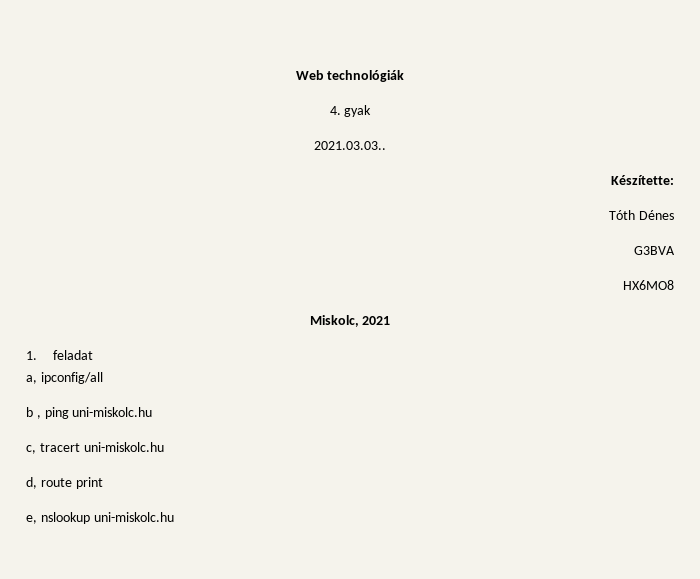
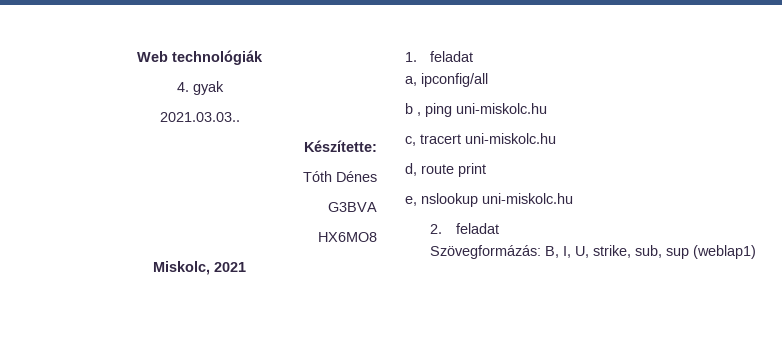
(174, 517) none -> [430,223,499,234] [430,245,757,259] // 2. feladat // Szövegformázás: B, I, U, strike, sub, sup (weblap1)

